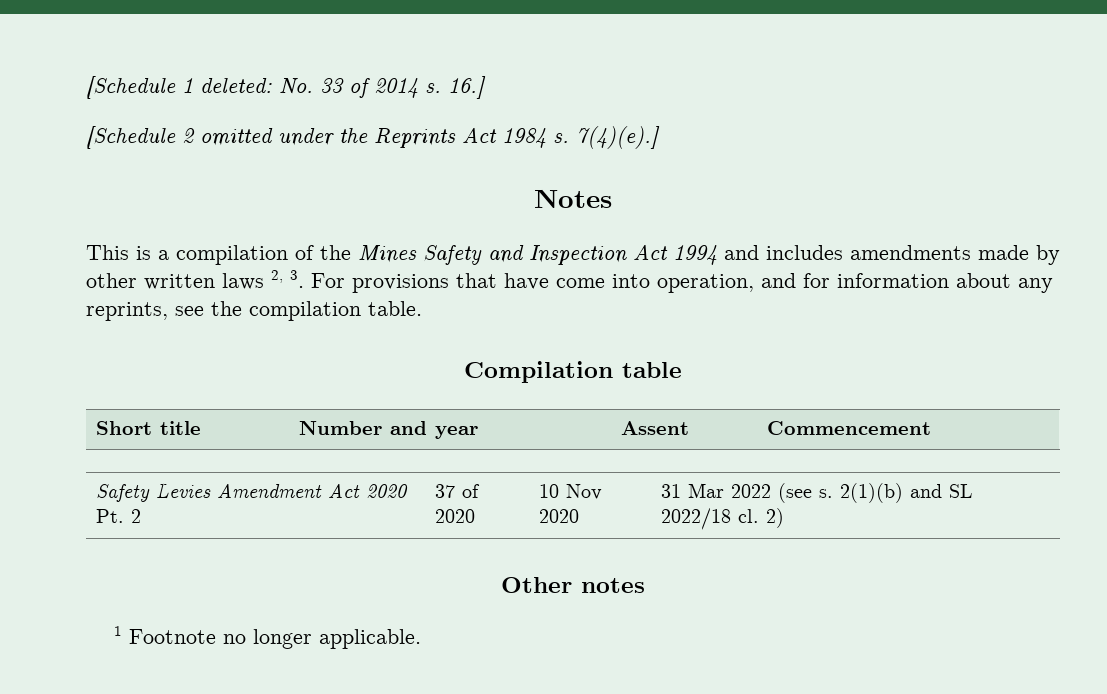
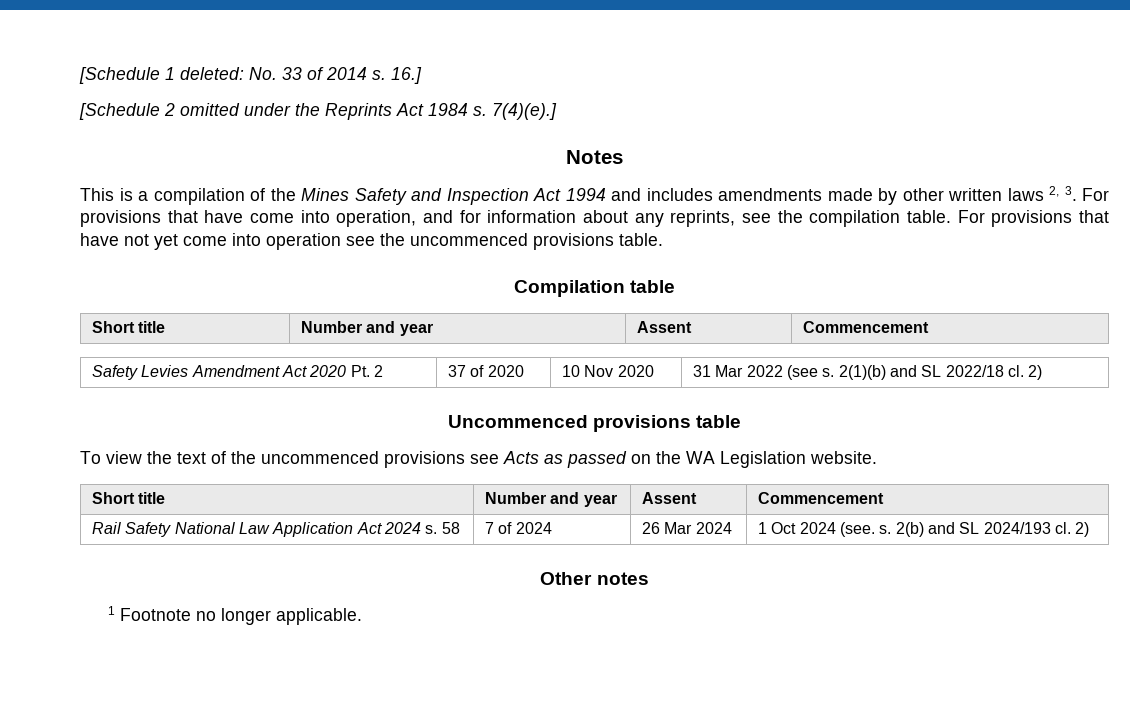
(422, 308) none -> [957,210,1109,227] [80,233,663,250] For provisions that have not yet come into operation see the uncommenced provisions table.
(785, 518) none -> [447,415,742,432] [80,451,877,468] [92,492,166,504] [485,492,617,507] [642,492,698,504] [758,492,885,504] [92,522,460,537] [485,522,552,534] [642,522,732,534] [758,522,1090,537] // Uncommenced provisions table // To view the text of the uncommenced provisions see Acts as passed on the WA Legislation website. // Short title | Number and year | Assent | Commencement // Rail Safety National Law Application Act 2024 s. 58 | 7 of 2024 | 26 Mar 2024 | 1 Oct 2024 (see. s. 2(b) and SL 2024/193 cl. 2)

